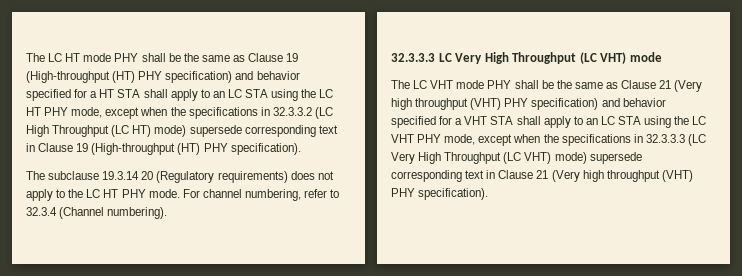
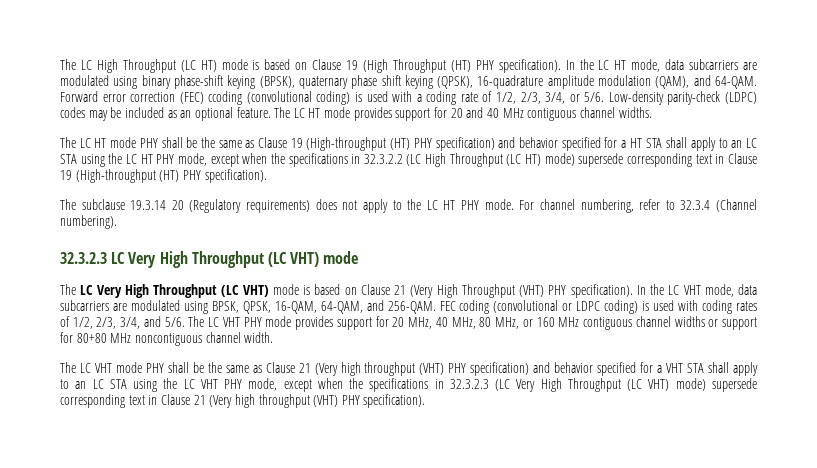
[26,53,63,62] The LC -> [60,59,757,73] [60,75,757,89] [60,91,757,105] [60,107,652,121] [60,137,91,148] The LC High Throughput (LC HT) mode is based on Clause 19 (High Throughput (HT) PHY specification). In the LC HT mode, data subcarriers are modulated using binary phase-shift keying (BPSK), quaternary phase shift keying (QPSK), 16-quadrature amplitude modulation (QAM), and 64-QAM. Forward error correction (FEC) ccoding (convolutional coding) is used with a coding rate of 1/2, 2/3, 3/4, or 5/6. Low-density parity-check (LDPC) codes may be included as an optional feature. The LC HT mode provides support for 20 and 40 MHz contiguous channel widths. // The LC
[272,107,312,116] 32.3.3.2 -> [363,154,403,164] 32.3.2.2
[391,52,662,64] 32.3.3.3 LC Very High Throughput (LC VHT) mode -> [60,251,359,268] [60,284,757,298] [60,300,758,314] [60,316,758,330] [60,332,274,346] 32.3.2.3 LC Very High Throughput (LC VHT) mode // The LC Very High Throughput (LC VHT) mode is based on Clause 21 (Very High Throughput (VHT) PHY specification). In the LC VHT mode, data subcarriers are modulated using BPSK, QPSK, 16-QAM, 64-QAM, and 256-QAM. FEC coding (convolutional or LDPC coding) is used with coding rates of 1/2, 2/3, 3/4, and 5/6. The LC VHT PHY mode provides support for 20 MHz, 40 MHz, 80 MHz, or 160 MHz contiguous channel widths or support for 80+80 MHz noncontiguous channel width.
[645,134,685,143] 32.3.3.3 -> [449,379,489,389] 32.3.2.3

